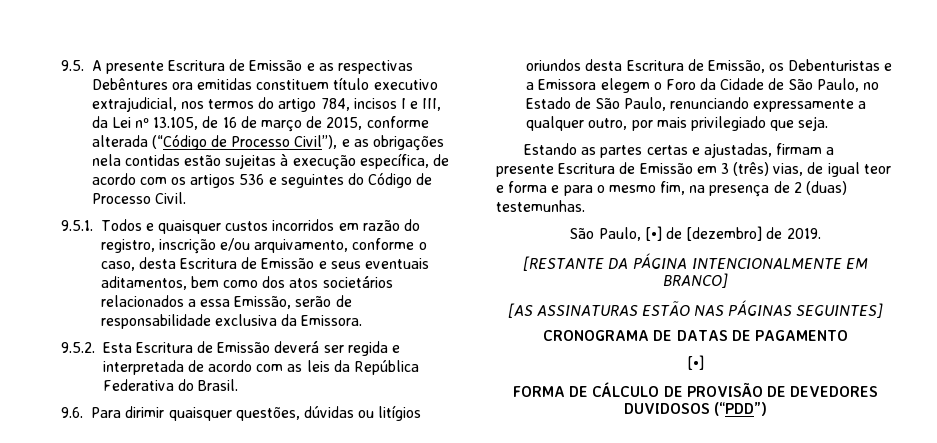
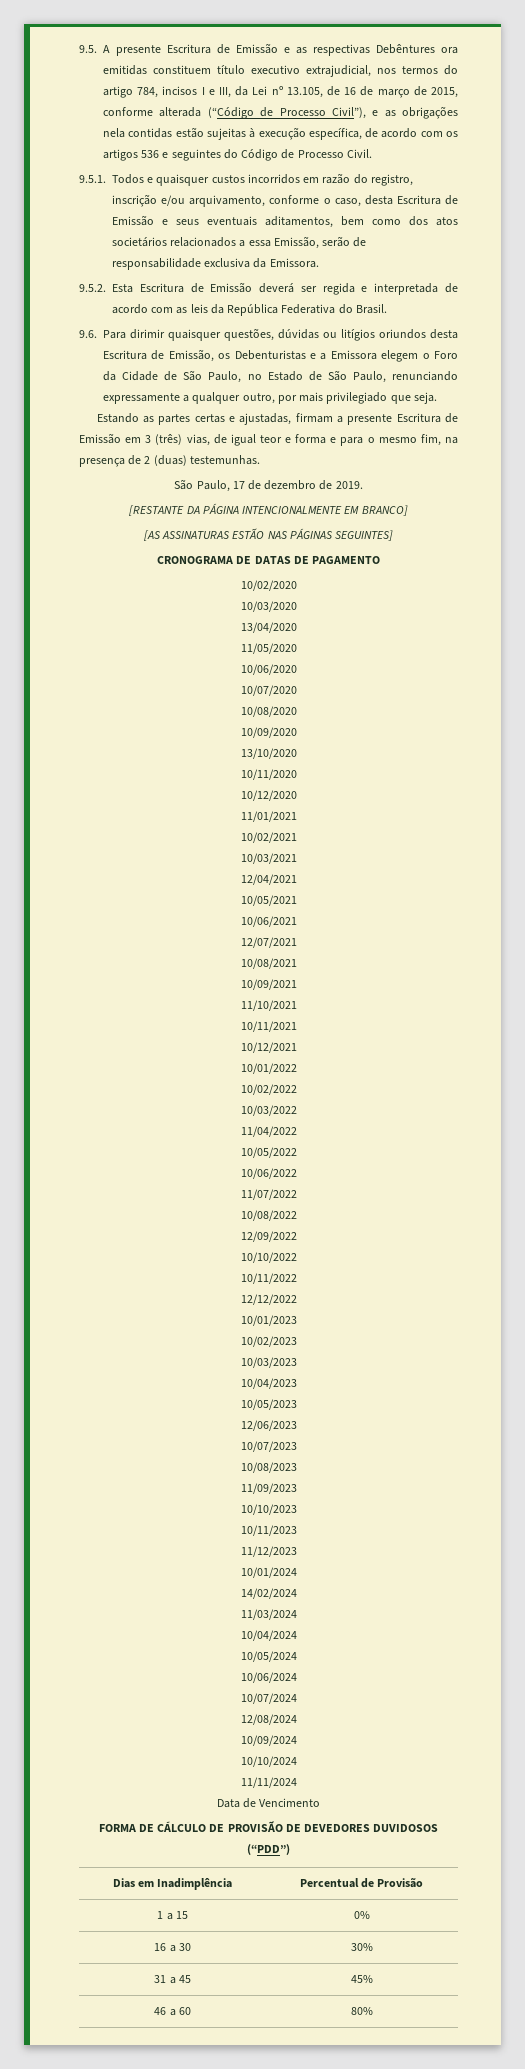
[644,226,763,241] [•] de [dezembro] -> [232,480,317,490] 17 de dezembro
[687,355,704,370] [•] -> [240,580,297,591] [240,601,297,612] [240,622,297,633] [240,643,297,654] [240,664,297,675] [240,685,297,696] [240,706,297,717] [240,727,297,738] [240,748,297,759] [240,769,297,780] [240,790,297,801] [240,811,297,822] [240,832,297,843] [240,853,297,864] [240,874,297,885] [240,895,297,906] [240,916,297,927] [240,937,297,948] [240,958,297,969] [240,979,297,990] [240,1000,297,1011] [240,1021,297,1032] [240,1042,297,1053] [240,1063,297,1074] [240,1084,297,1095] [240,1105,297,1116] [240,1126,297,1137] [240,1147,297,1158] [240,1168,297,1179] [240,1189,297,1200] [240,1210,297,1221] [240,1231,297,1242] [240,1252,297,1263] [240,1273,297,1284] [240,1294,297,1305] [240,1315,297,1326] [240,1336,297,1347] [240,1357,297,1368] [240,1378,297,1389] [240,1399,297,1410] [240,1420,297,1431] [240,1441,297,1452] [240,1462,297,1473] [240,1483,297,1494] [240,1504,297,1515] [240,1525,297,1536] [240,1546,297,1557] [240,1567,297,1578] [240,1588,297,1599] [240,1609,297,1620] [240,1630,297,1641] [240,1651,297,1662] [240,1672,297,1683] [240,1693,297,1704] [240,1714,297,1725] [240,1735,297,1746] [240,1756,297,1767] [240,1777,297,1788] [216,1798,321,1808] 10/02/2020 // 10/03/2020 // 13/04/2020 // 11/05/2020 // 10/06/2020 // 10/07/2020 // 10/08/2020 // 10/09/2020 // 13/10/2020 // 10/11/2020 // 10/12/2020 // 11/01/2021 // 10/02/2021 // 10/03/2021 // 12/04/2021 // 10/05/2021 // 10/06/2021 // 12/07/2021 // 10/08/2021 // 10/09/2021 // 11/10/2021 // 10/11/2021 // 10/12/2021 // 10/01/2022 // 10/02/2022 // 10/03/2022 // 11/04/2022 // 10/05/2022 // 10/06/2022 // 11/07/2022 // 10/08/2022 // 12/09/2022 // 10/10/2022 // 10/11/2022 // 12/12/2022 // 10/01/2023 // 10/02/2023 // 10/03/2023 // 10/04/2023 // 10/05/2023 // 12/06/2023 // 10/07/2023 // 10/08/2023 // 11/09/2023 // 10/10/2023 // 10/11/2023 // 11/12/2023 // 10/01/2024 // 14/02/2024 // 11/03/2024 // 10/04/2024 // 10/05/2024 // 10/06/2024 // 10/07/2024 // 12/08/2024 // 10/09/2024 // 10/10/2024 // 11/11/2024 // Data de Vencimento
(768, 409) none -> [112,1878,233,1890] [299,1878,424,1888] [157,1911,188,1920] [353,1911,370,1919] [154,1943,191,1952] [350,1943,373,1951] [154,1975,191,1984] [350,1975,373,1983] [154,2007,191,2016] [350,2007,373,2015] // Dias em Inadimplência | Percentual de Provisão // 1 a 15 | 0% // 16 a 30 | 30% // 31 a 45 | 45% // 46 a 60 | 80%

